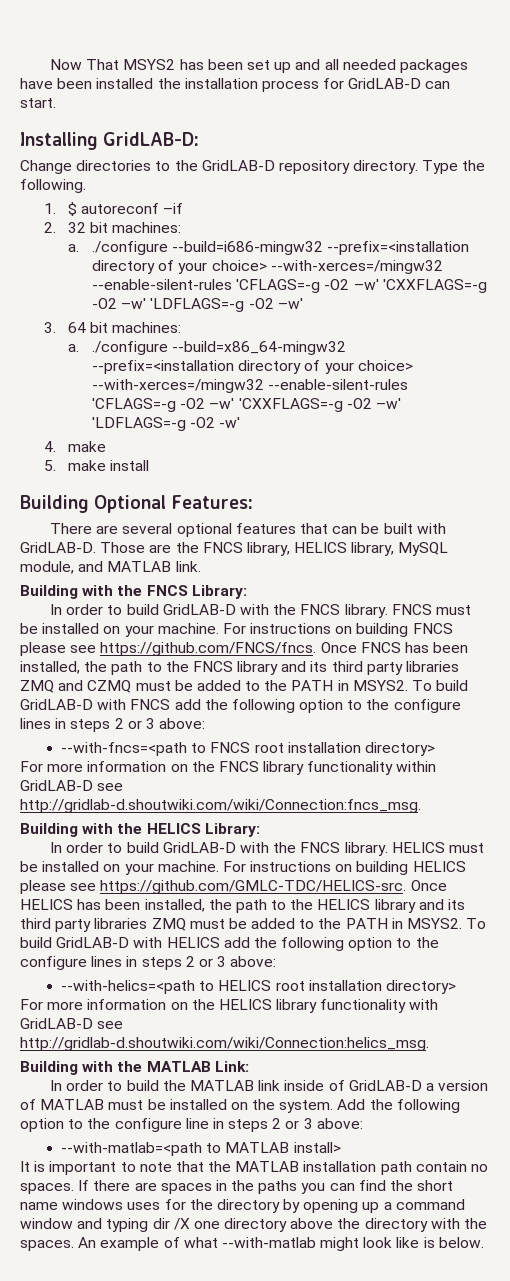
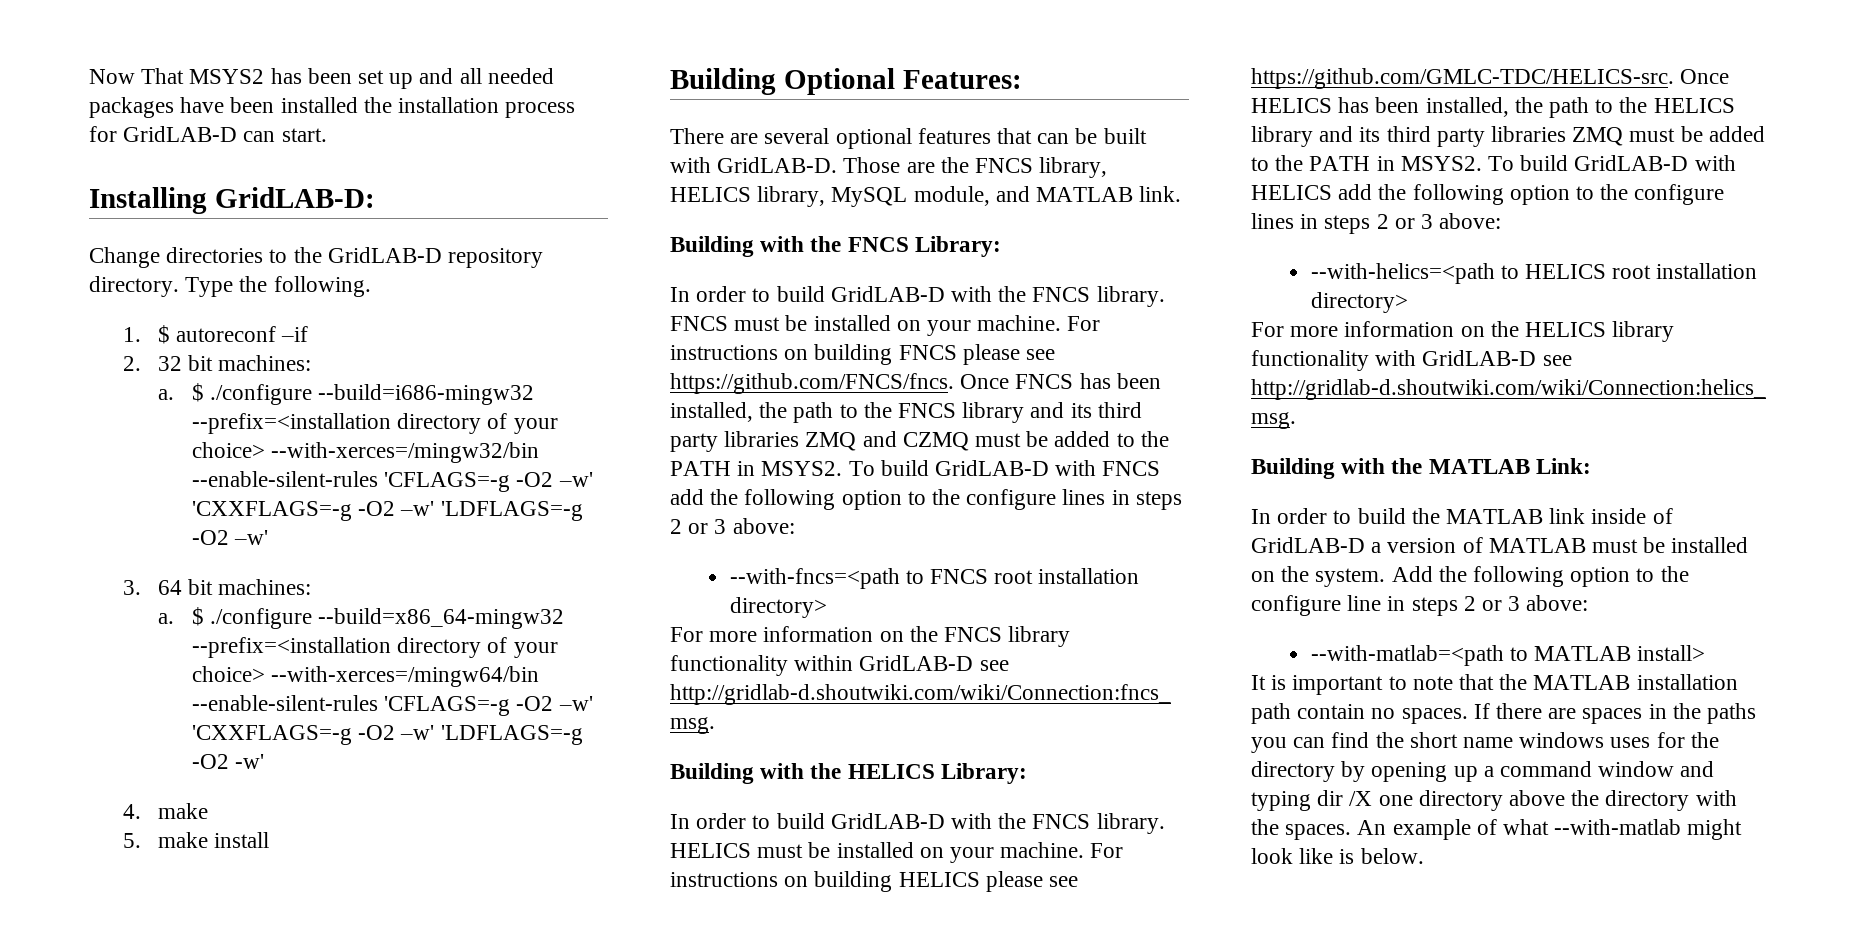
(80, 248) none -> [192,383,205,402] $
[270,260,443,274] --with-xerces=/mingw32 -> [271,442,540,463] --with-xerces=/mingw32/bin
(80, 348) none -> [192,607,205,626] $
[92,379,265,393] --with-xerces=/mingw32 -> [271,666,540,687] --with-xerces=/mingw64/bin

